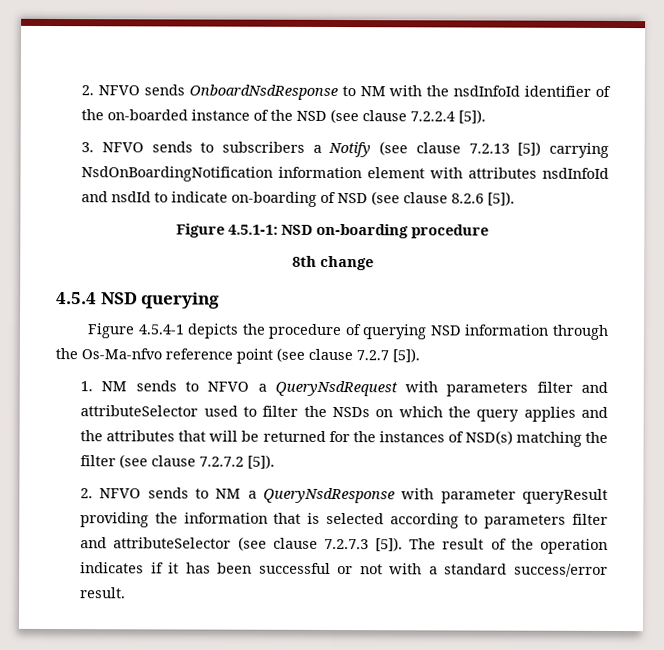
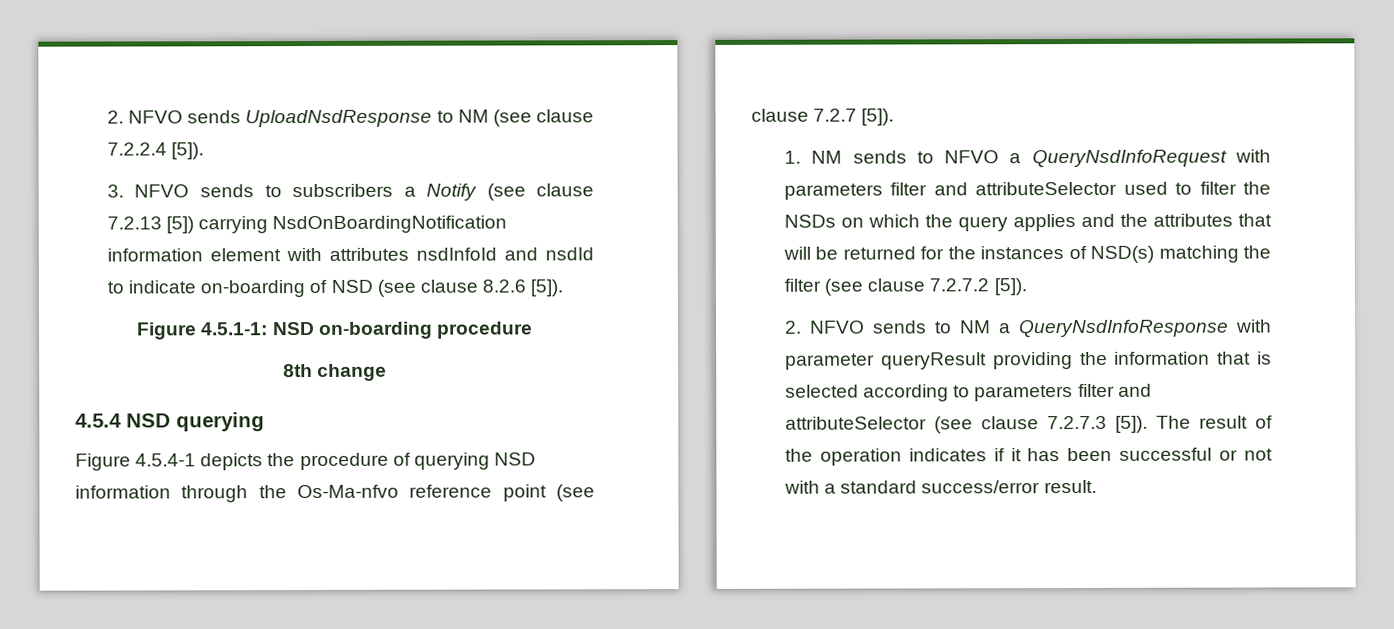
[81,84,611,101] [81,109,328,121] 2. NFVO sends OnboardNsdResponse to NM with the nsdInfoId identifier of the on-boarded instance of the NSD -> [106,109,489,128] 2. NFVO sends UploadNsdResponse to NM
[274,380,398,397] QueryNsdRequest -> [1031,149,1227,168] QueryNsdInfoRequest
[263,487,396,504] QueryNsdResponse -> [1018,319,1229,338] QueryNsdInfoResponse

